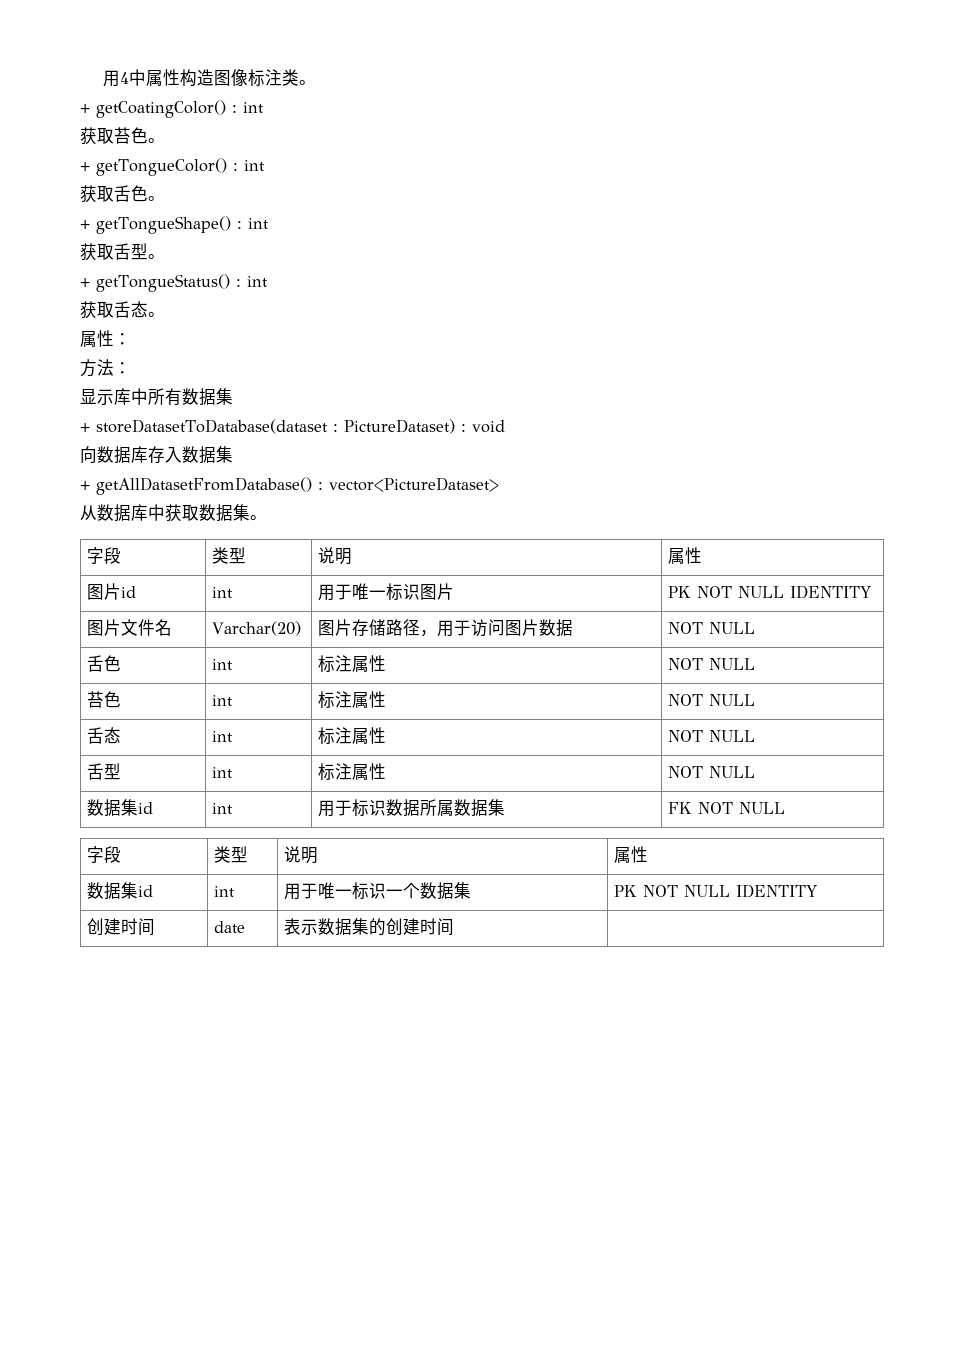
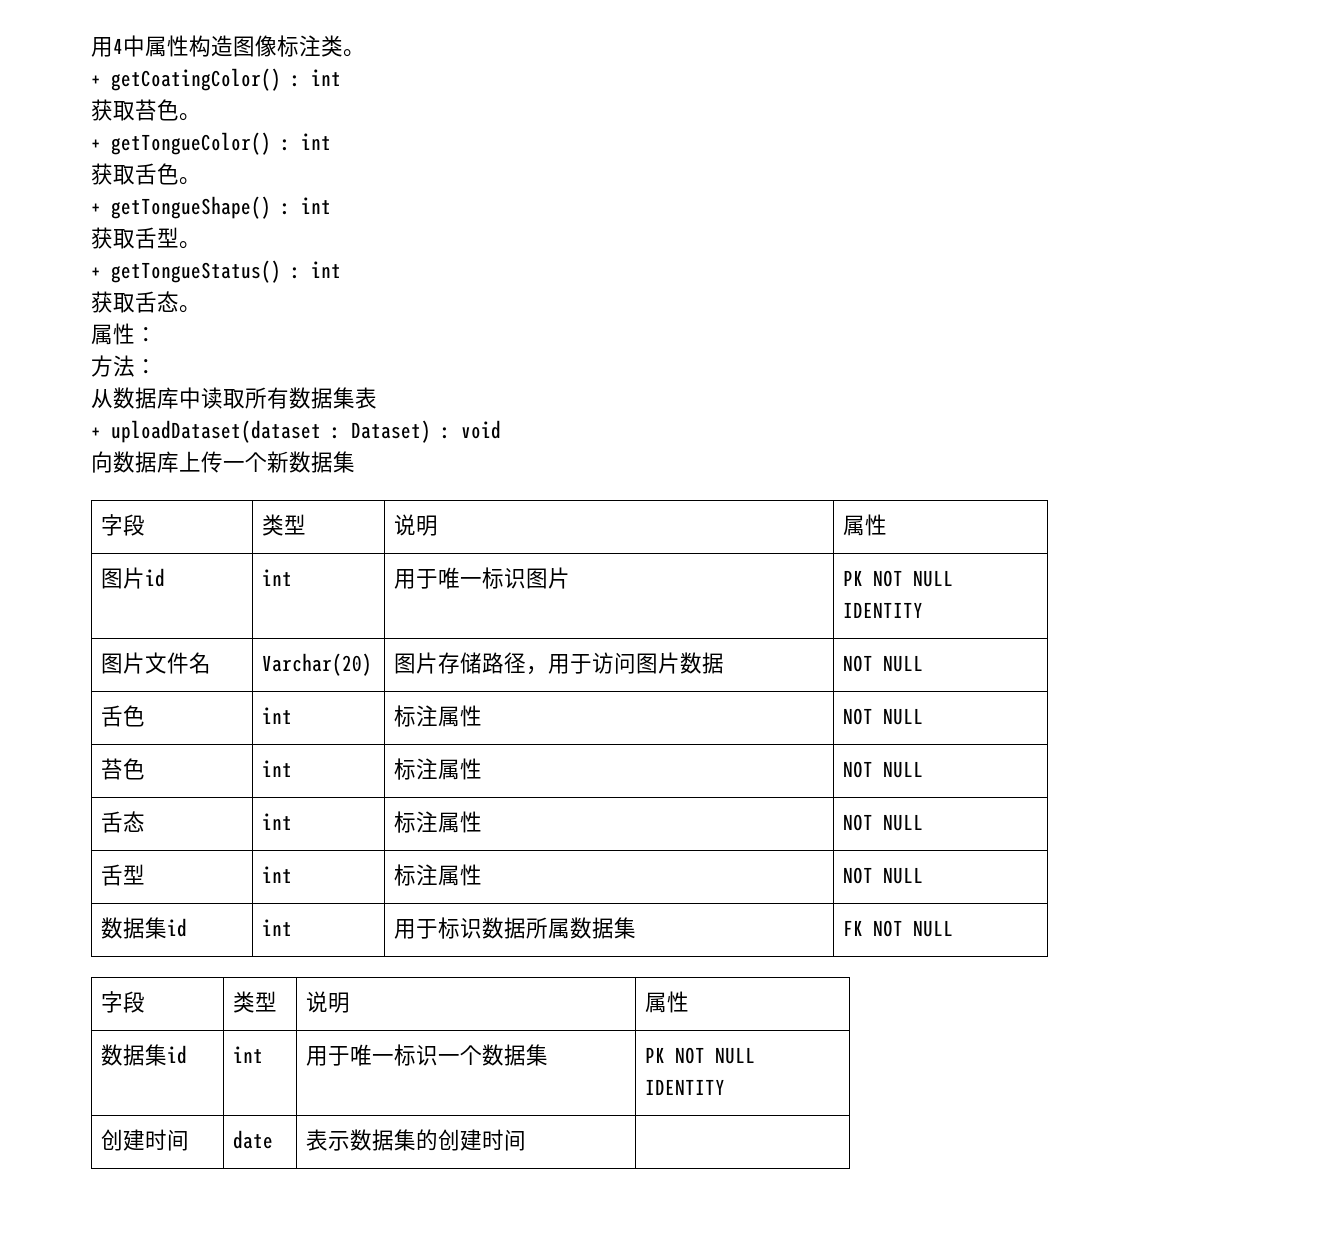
[80,388,148,405] 显示库中 -> [91,387,245,409] 从数据库中读取
[80,419,455,434] // + storeDatasetToDatabase(dataset : PictureDataset) -> [355,387,377,409] [91,420,431,443] 表 // + uploadDataset(dataset : Dataset)
[148,446,233,464] [80,477,499,495] [80,504,267,522] 存入数据集 // + getAllDatasetFromDatabase() : vector<PictureDataset> // 从数据库中获取数据集。 -> [179,451,355,473] 上传一个新数据集

